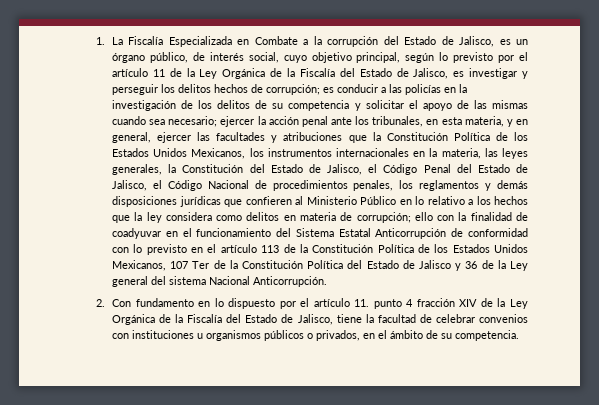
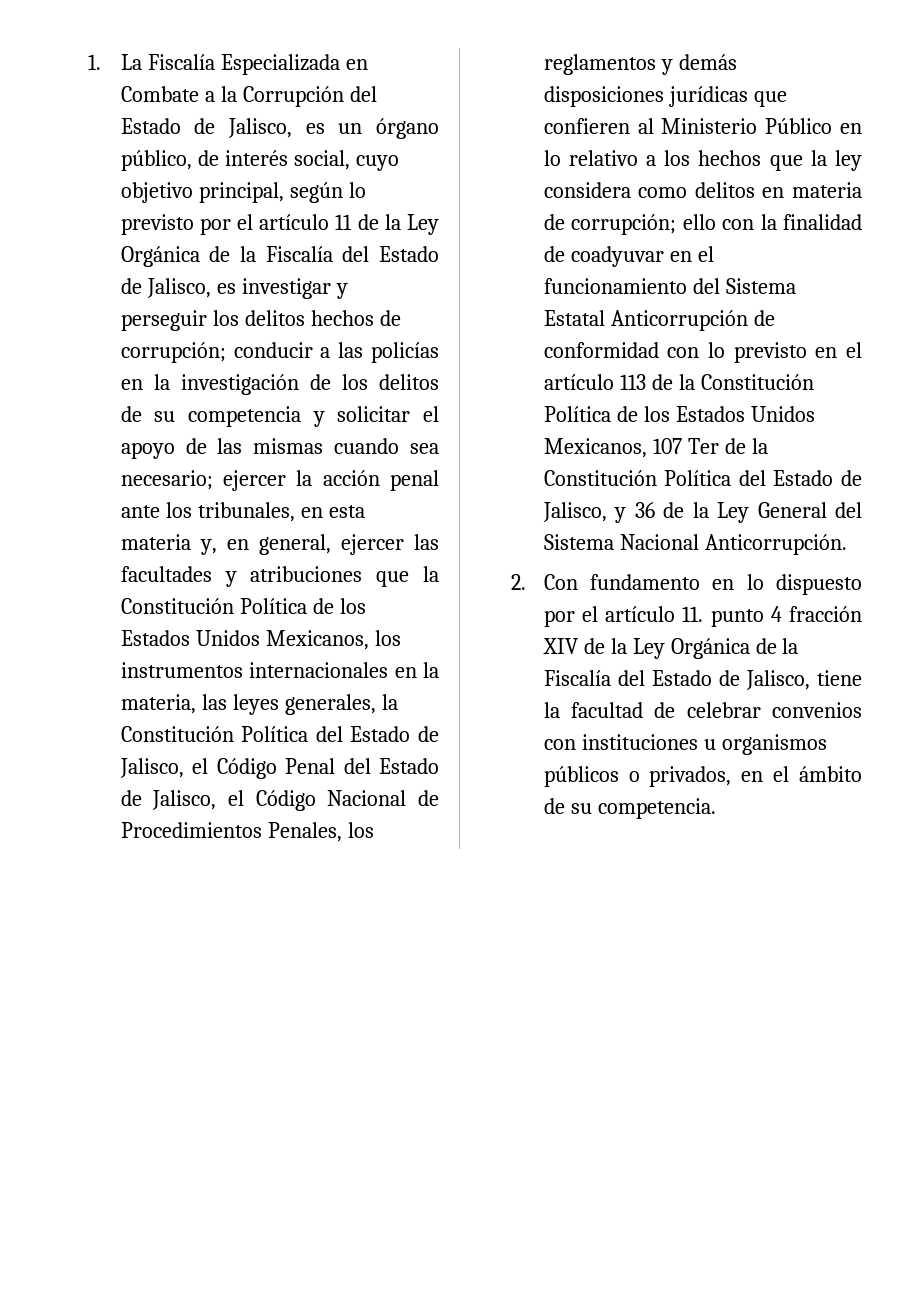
[327,36,379,47] corrupción -> [242,86,344,107] Corrupción
[323,87,335,93] es -> (226, 352) none
[464,116,513,127] materia, y -> [120,534,217,555] materia y,
(244, 168) none -> [241,726,309,742] Política
[272,180,394,191] procedimientos penales, -> [120,822,342,842] Procedimientos Penales,
[419,260,452,269] Jalisco -> [542,502,607,522] Jalisco,
[112,276,207,287] general del sistema -> [757,502,862,518] [543,534,614,550] General del Sistema

